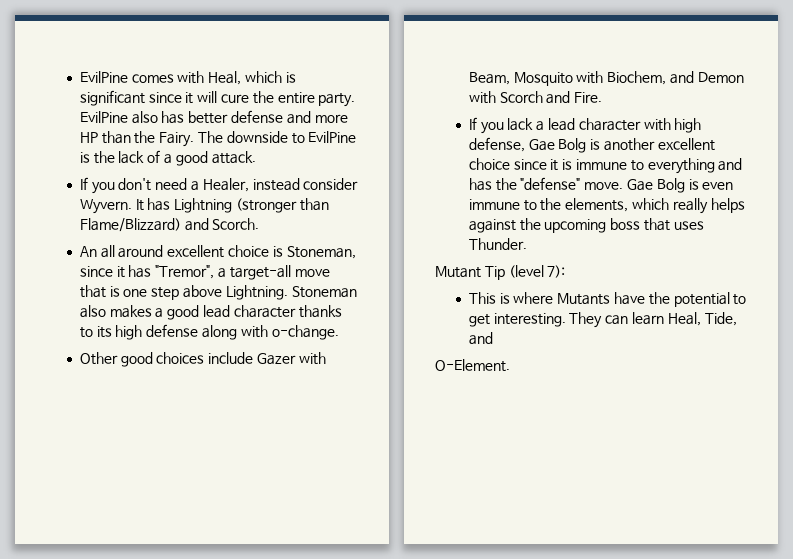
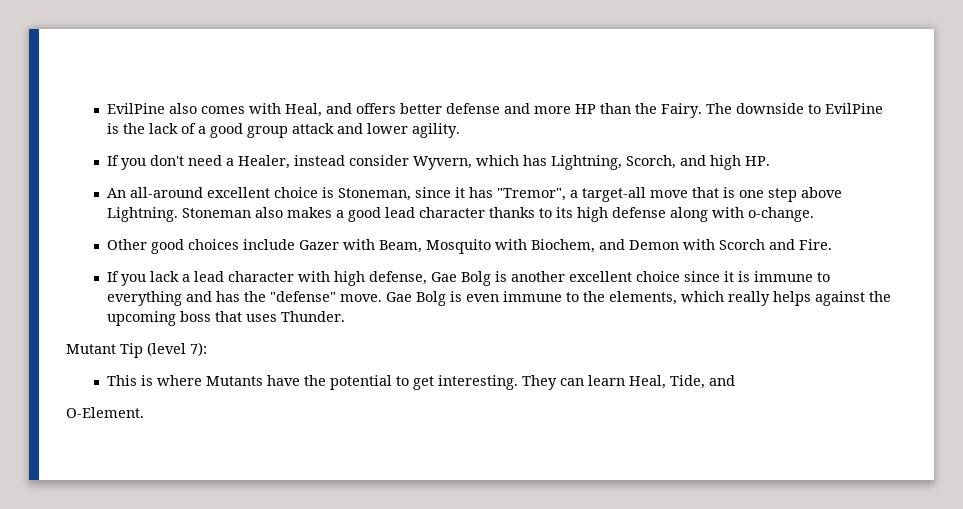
[79,71,128,83] EvilPine -> [106,103,197,114] EvilPine also
[244,71,296,83] [79,90,356,107] [79,111,185,124] which is significant since it will cure the entire party. EvilPine also has -> [325,103,396,114] and offers
[211,151,256,164] attack. -> [246,123,460,138] group attack and lower agility.
[79,198,329,214] [79,218,260,232] Wyvern. It has Lightning (stronger than Flame/Blizzard) and Scorch. -> [412,155,770,170] Wyvern, which has Lightning, Scorch, and high HP.
[100,245,164,258] all around -> [129,187,203,198] all-around

